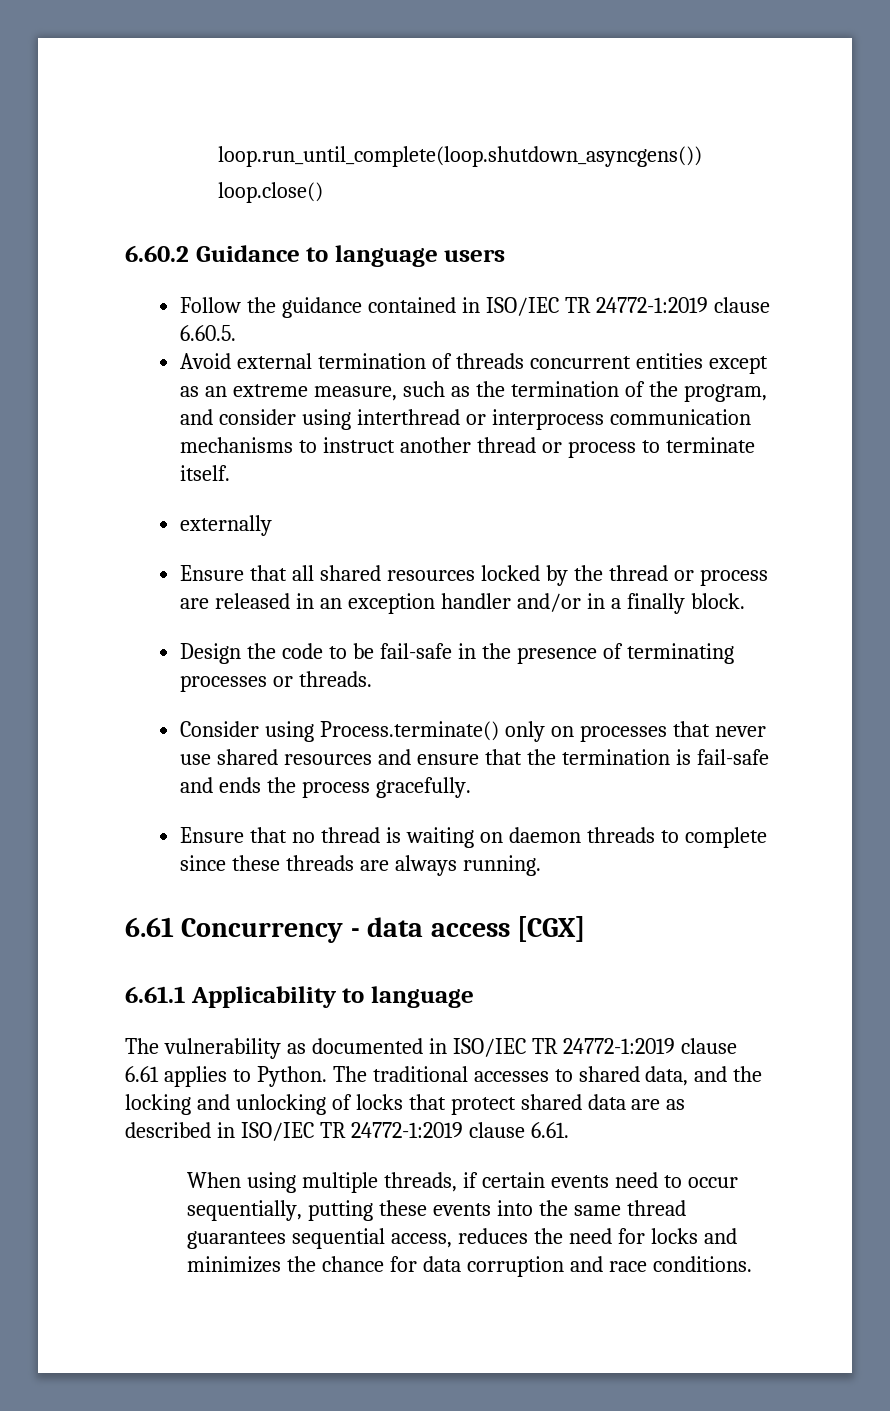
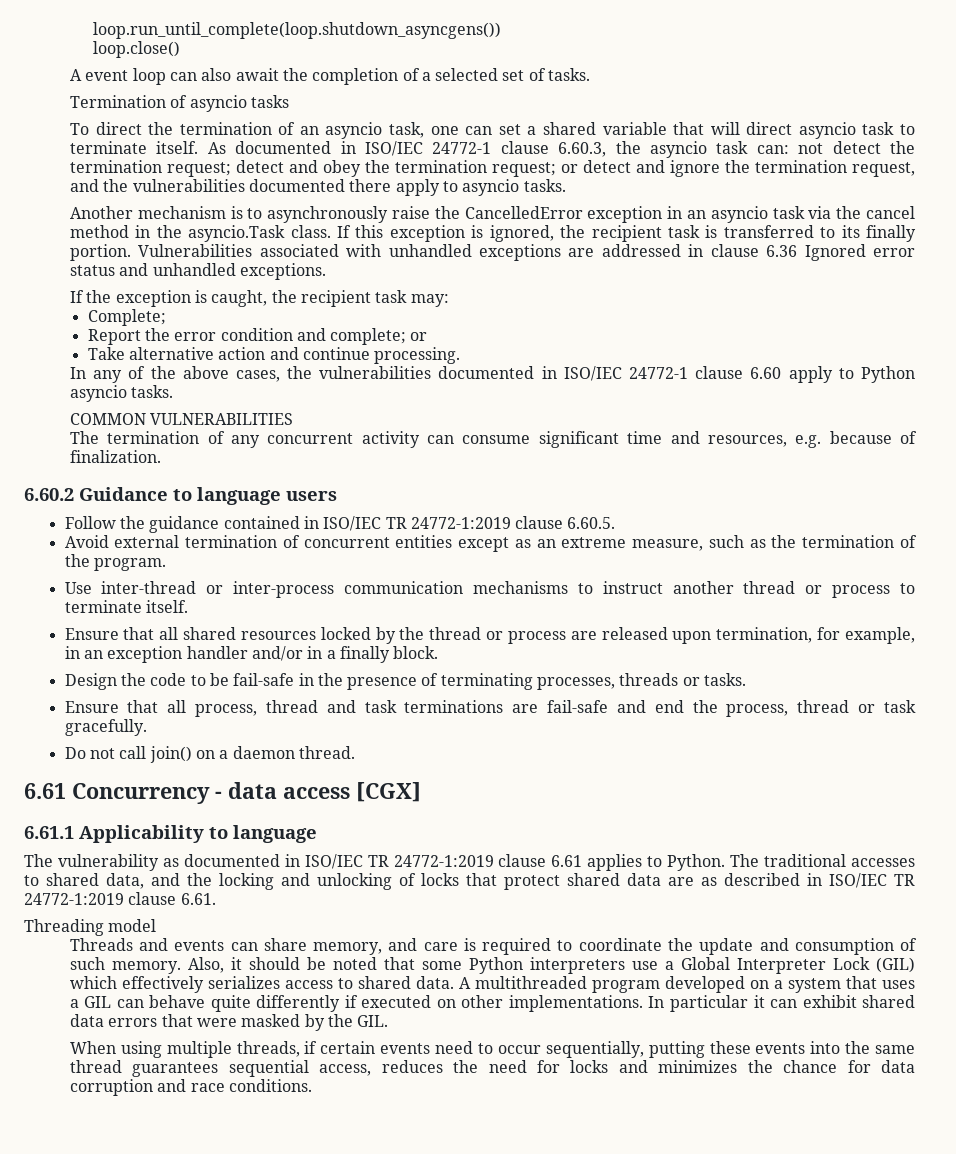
(324, 192) none -> [69,68,591,85] [69,95,289,112] [69,122,915,139] [69,141,915,158] [69,160,915,177] [69,179,566,196] [69,206,916,223] [69,225,916,242] [69,244,916,261] [69,263,326,280] [69,290,449,307] [87,309,166,326] [87,328,428,345] [87,347,461,364] [69,366,916,383] [69,385,174,402] [69,413,294,425] [69,431,918,448] [69,450,161,463] // A event loop can also await the completion of a selected set of tasks. // Termination of asyncio tasks // To direct the termination of an asyncio task, one can set a shared variable that will direct asyncio task to terminate itself. As documented in ISO/IEC 24772-1 clause 6.60.3, the asyncio task can: not detect the termination request; detect and obey the termination request; or detect and ignore the termination request, and the vulnerabilities documented there apply to asyncio tasks. // Another mechanism is to asynchronously raise the CancelledError exception in an asyncio task via the cancel method in the asyncio.Task class. If this exception is ignored, the recipient task is transferred to its finally portion. Vulnerabilities associated with unhandled exceptions are addressed in clause 6.36 Ignored error status and unhandled exceptions. // If the exception is caught, the recipient task may: // Complete; // Report the error condition and complete; or // Take alternative action and continue processing. // In any of the above cases, the vulnerabilities documented in ISO/IEC 24772-1 clause 6.60 apply to Python asyncio tasks. // COMMON VULNERABILITIES // The termination of any concurrent activity can consume significant time and resources, e.g. because of finalization.
[456,353,525,369] threads -> (300, 541) none
[683,384,767,402] [180,409,604,430] program, and consider using interthread or interprocess -> [93,558,166,571] [64,581,335,598] program. // Use inter-thread or inter-process
[180,515,273,536] // externally -> (188, 606) none
(291, 601) none -> [672,627,916,644] upon termination, for example,
[180,671,373,692] [180,721,766,742] [180,749,769,765] [180,777,472,798] [180,827,767,848] [180,855,541,876] processes or threads. // Consider using Process.terminate() only on processes that never use shared resources and ensure that the termination is fail-safe and ends the process gracefully. // Ensure that no thread is waiting on daemon threads to complete since these threads are always running. -> [537,673,747,690] [64,700,917,717] [64,719,147,736] [64,746,355,763] processes, threads or tasks. // Ensure that all process, thread and task terminations are fail-safe and end the process, thread or task gracefully. // Do not call join() on a daemon thread.
(569, 1130) none -> [24,919,157,936] [69,938,918,955] [69,957,915,974] [69,976,915,993] [69,995,915,1012] [69,1014,389,1031] // Threading model // Threads and events can share memory, and care is required to coordinate the update and consumption of such memory. Also, it should be noted that some Python interpreters use a Global Interpreter Lock (GIL) which effectively serializes access to shared data. A multithreaded program developed on a system that uses a GIL can behave quite differently if executed on other implementations. In particular it can exhibit shared data errors that were masked by the GIL.

